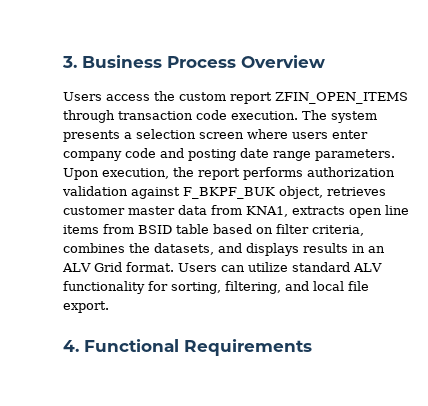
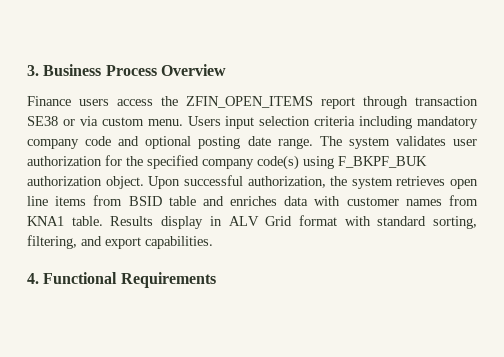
[63,91,408,104] [63,110,377,123] [63,129,368,142] Users access the custom report ZFIN_OPEN_ITEMS through transaction code execution. The system presents a selection screen where users enter -> [27,96,478,109] [27,116,478,129] Finance users access the ZFIN_OPEN_ITEMS report through transaction SE38 or via custom menu. Users input selection criteria including mandatory
(184, 153) none -> [145,136,192,149] optional
[273,149,395,161] [63,167,395,180] [62,186,386,199] [63,205,345,217] range parameters. Upon execution, the report performs authorization validation against F_BKPF_BUK object, retrieves customer master data from KNA1, extracts -> [277,136,478,149] [27,155,427,170] [27,175,446,189] range. The system validates user authorization for the specified company code(s) using F_BKPF_BUK authorization object. Upon successful authorization, the system retrieves
[213,224,364,236] [63,243,385,256] [62,262,382,272] [63,281,369,294] [63,301,109,313] based on filter criteria, combines the datasets, and displays results in an ALV Grid format. Users can utilize standard ALV functionality for sorting, filtering, and local file export. -> [202,195,479,206] [27,215,477,229] [27,235,213,249] and enriches data with customer names from KNA1 table. Results display in ALV Grid format with standard sorting, filtering, and export capabilities.

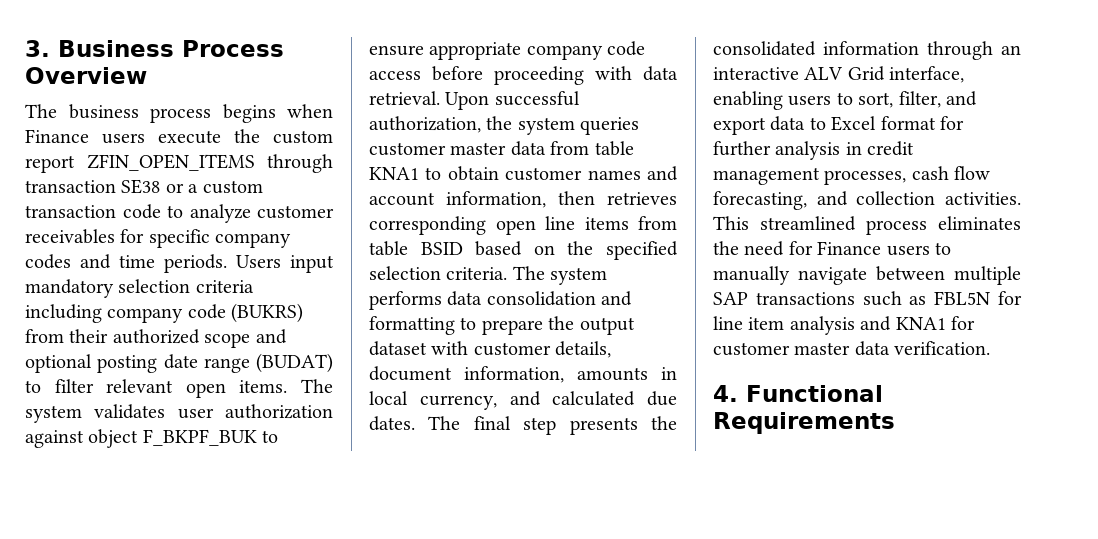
[27,96,478,109] [27,116,183,126] Finance users access the ZFIN_OPEN_ITEMS report through transaction SE38 or via custom menu. -> [25,104,333,123] [25,129,333,144] [25,154,333,173] [25,179,263,194] [25,204,334,223] [25,229,292,248] [25,254,227,273] The business process begins when Finance users execute the custom report ZFIN_OPEN_ITEMS through transaction SE38 or a custom transaction code to analyze customer receivables for specific company codes and time periods.
(255, 122) none -> [25,279,114,298] mandatory
[417,116,478,129] [27,136,313,149] mandatory company code and optional posting date range. -> [107,303,304,323] [25,329,287,348] [25,353,333,373] [25,379,288,398] company code (BUKRS) from their authorized scope and optional posting date range (BUDAT) to filter relevant open items.
[105,155,427,170] [27,176,144,189] for the specified company code(s) using F_BKPF_BUK authorization object. -> [25,429,279,448] [369,41,646,60] [369,66,678,85] [369,91,440,105] against object F_BKPF_BUK to ensure appropriate company code access before proceeding with data retrieval.
[396,176,478,189] [27,195,479,206] [27,215,477,229] [27,235,213,249] retrieves open line items from BSID table and enriches data with customer names from KNA1 table. Results display in ALV Grid format with standard sorting, filtering, and export capabilities. -> [580,117,640,135] [369,141,634,156] [369,166,678,181] [369,191,677,208] [369,216,677,235] [369,241,678,260] [369,266,608,285] [369,291,633,310] [369,316,635,335] [369,341,612,358] [369,366,677,383] [369,391,677,410] [369,416,677,435] [713,41,1021,60] [713,66,965,83] [713,91,977,110] [713,116,964,135] [713,141,915,160] [713,166,991,185] [713,191,1021,210] [713,216,1021,235] [713,241,951,256] [713,266,1021,285] [713,291,1022,306] [713,316,975,335] [713,341,991,356] queries customer master data from table KNA1 to obtain customer names and account information, then retrieves corresponding open line items from table BSID based on the specified selection criteria. The system performs data consolidation and formatting to prepare the output dataset with customer details, document information, amounts in local currency, and calculated due dates. The final step presents the consolidated information through an interactive ALV Grid interface, enabling users to sort, filter, and export data to Excel format for further analysis in credit management processes, cash flow forecasting, and collection activities. This streamlined process eliminates the need for Finance users to manually navigate between multiple SAP transactions such as FBL5N for line item analysis and KNA1 for customer master data verification.

